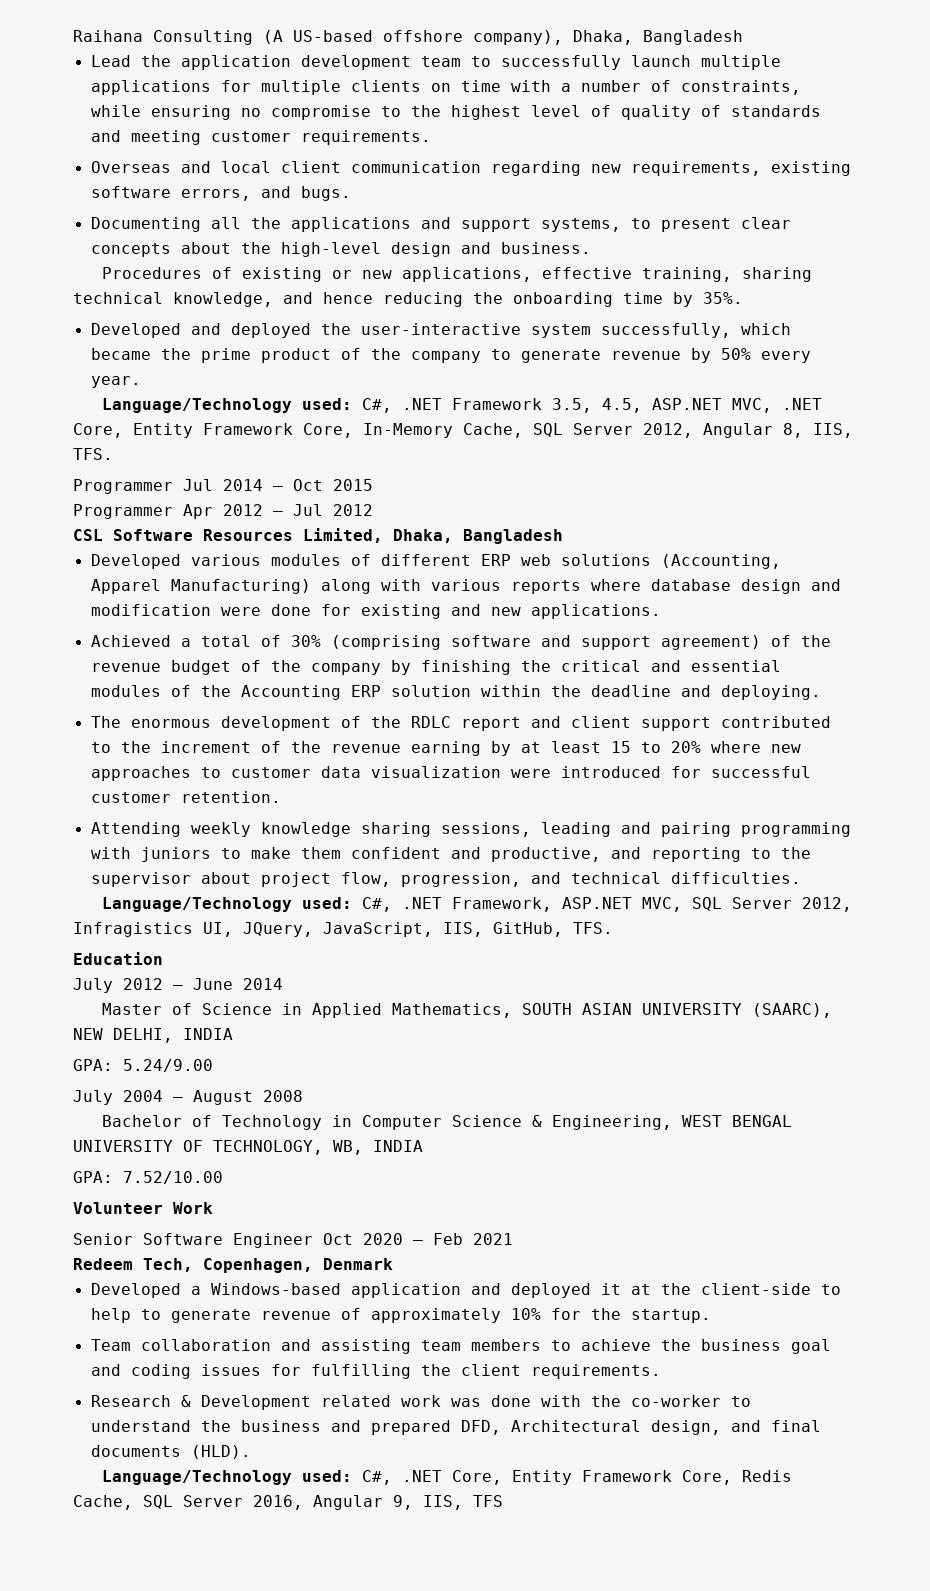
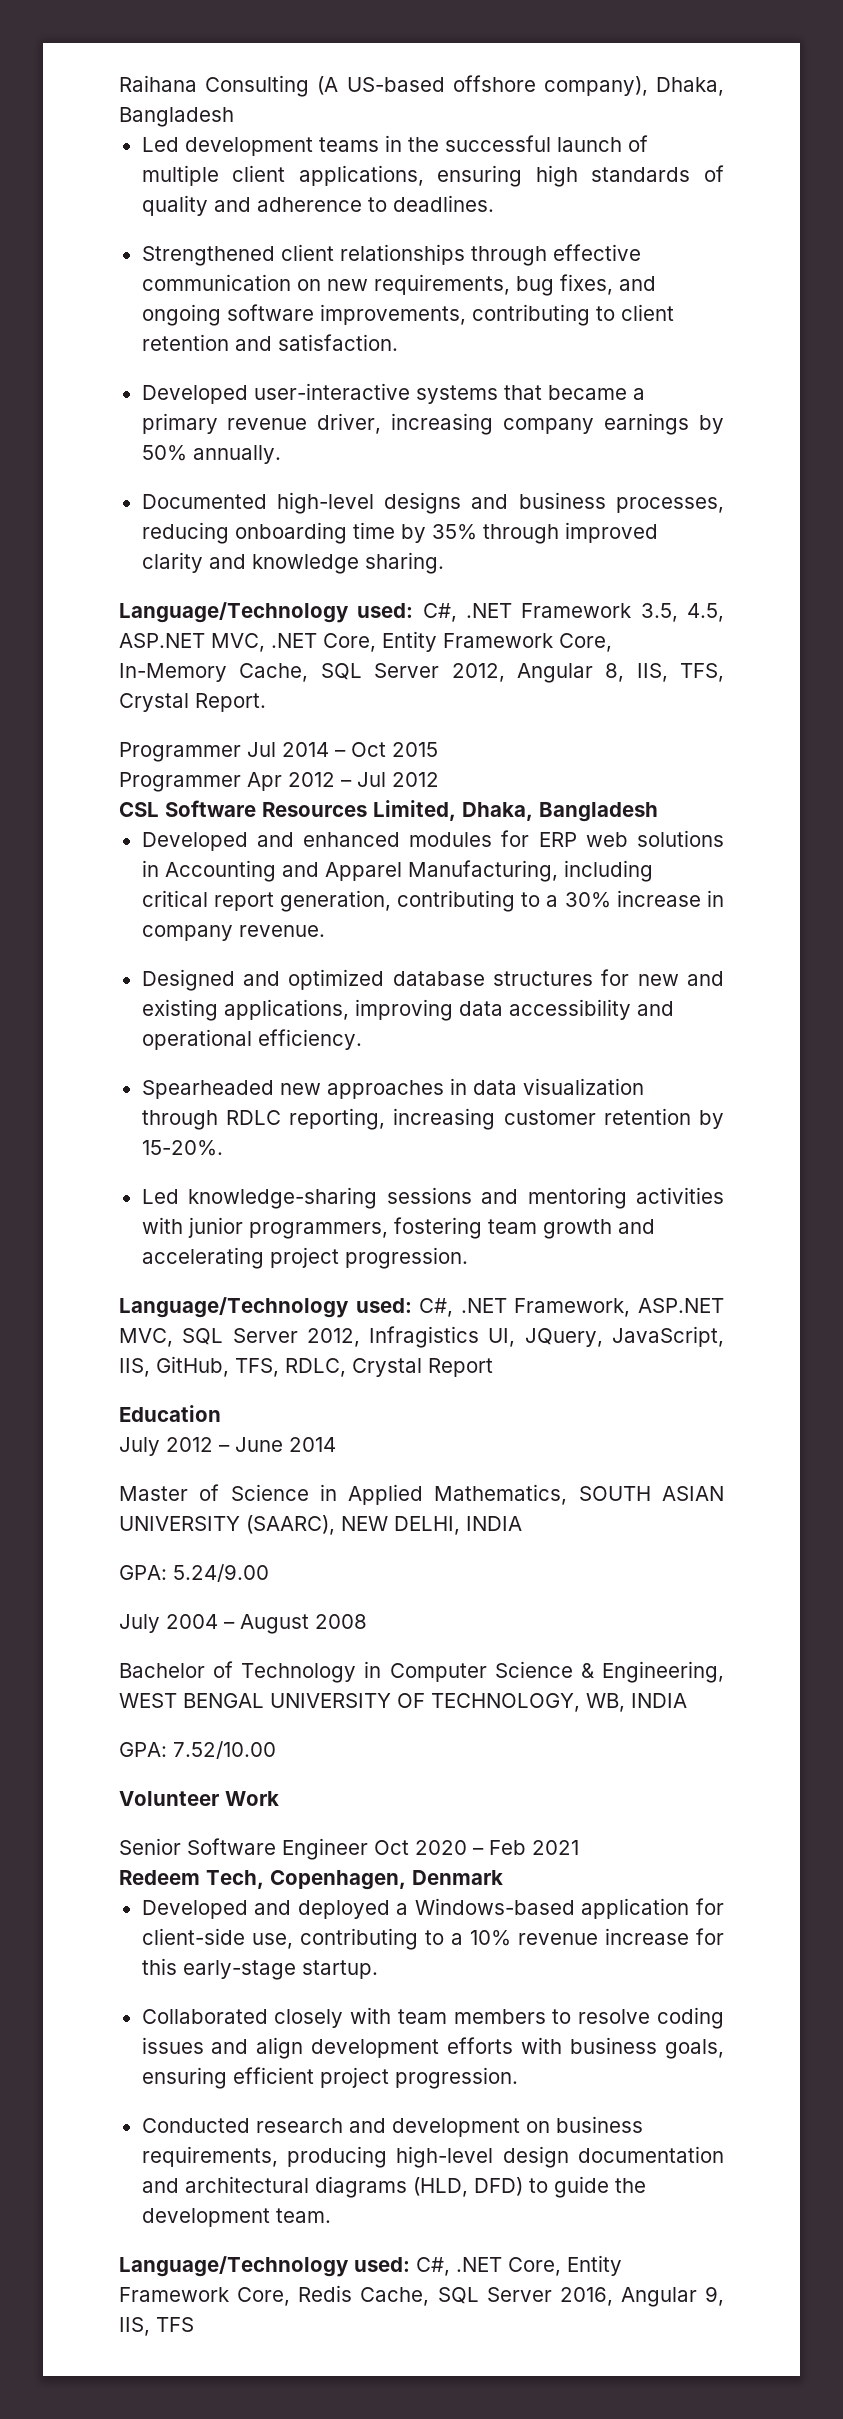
[90,55,781,70] [90,80,801,95] [90,105,821,120] [90,130,431,145] [90,161,851,176] [90,186,351,201] [90,217,791,232] [90,242,591,257] [102,267,813,282] [73,292,743,307] [90,323,791,338] [90,348,811,363] [90,376,141,388] Lead the application development team to successfully launch multiple applications for multiple clients on time with a number of constraints, while ensuring no compromise to the highest level of quality of standards and meeting customer requirements. // Overseas and local client communication regarding new requirements, existing software errors, and bugs. // Documenting all the applications and support systems, to present clear concepts about the high-level design and business. // Procedures of existing or new applications, effective training, sharing technical knowledge, and hence reducing the onboarding time by 35%. // Developed and deployed the user-interactive system successfully, which became the prime product of the company to generate revenue by 50% every year. -> [141,135,648,156] [141,165,724,187] [141,195,494,216] [141,244,641,266] [141,274,656,296] [141,304,674,326] [141,334,398,351] [141,383,645,404] [141,413,724,435] [141,445,281,464] [141,492,725,514] [141,522,658,544] [141,552,444,574] Led development teams in the successful launch of multiple client applications, ensuring high standards of quality and adherence to deadlines. // Strengthened client relationships through effective communication on new requirements, bug fixes, and ongoing software improvements, contributing to client retention and satisfaction. // Developed user-interactive systems that became a primary revenue driver, increasing company earnings by 50% annually. // Documented high-level designs and business processes, reducing onboarding time by 35% through improved clarity and knowledge sharing.
[73,448,113,460] TFS. -> [680,663,724,682] [119,693,266,712] TFS, Crystal Report.
[190,554,781,569] [90,579,841,594] [90,604,661,619] [90,635,831,650] [90,660,781,675] [90,685,821,700] [90,716,831,731] [90,741,801,756] [90,766,811,781] [90,791,281,803] [90,822,851,837] [90,847,811,862] [90,872,801,887] various modules of different ERP web solutions (Accounting, Apparel Manufacturing) along with various reports where database design and modification were done for existing and new applications. // Achieved a total of 30% (comprising software and support agreement) of the revenue budget of the company by finishing the critical and essential modules of the Accounting ERP solution within the deadline and deploying. // The enormous development of the RDLC report and client support contributed to the increment of the revenue earning by at least 15 to 20% where new approaches to customer data visualization were introduced for successful customer retention. // Attending weekly knowledge sharing sessions, leading and pairing programming with juniors to make them confident and productive, and reporting to the supervisor about project flow, progression, and technical difficulties. -> [256,830,724,847] [141,860,653,882] [141,890,724,912] [141,925,325,941] [141,969,725,991] [141,999,674,1021] [141,1029,362,1050] [141,1078,644,1099] [141,1108,725,1130] [141,1140,223,1156] [141,1187,724,1209] [141,1217,655,1239] [141,1247,468,1269] and enhanced modules for ERP web solutions in Accounting and Apparel Manufacturing, including critical report generation, contributing to a 30% increase in company revenue. // Designed and optimized database structures for new and existing applications, improving data accessibility and operational efficiency. // Spearheaded new approaches in data visualization through RDLC reporting, increasing customer retention by 15-20%. // Led knowledge-sharing sessions and mentoring activities with junior programmers, fostering team growth and accelerating project progression.
[573,922,613,934] TFS. -> [235,1358,493,1377] TFS, RDLC, Crystal Report
(181, 1290) none -> [254,1900,390,1919] and deployed
[470,1283,841,1298] [90,1308,711,1323] [90,1339,831,1354] [90,1364,661,1379] [90,1395,751,1410] [90,1420,821,1435] [90,1445,251,1459] and deployed it at the client-side to help to generate revenue of approximately 10% for the startup. // Team collaboration and assisting team members to achieve the business goal and coding issues for fulfilling the client requirements. // Research & Development related work was done with the co-worker to understand the business and prepared DFD, Architectural design, and final documents (HLD). -> [696,1898,724,1915] [141,1928,724,1950] [141,1958,378,1980] [141,2007,724,2029] [141,2037,724,2059] [141,2067,518,2089] [141,2116,643,2137] [141,2146,724,2168] [141,2176,646,2198] [141,2208,331,2227] for client-side use, contributing to a 10% revenue increase for this early-stage startup. // Collaborated closely with team members to resolve coding issues and align development efforts with business goals, ensuring efficient project progression. // Conducted research and development on business requirements, producing high-level design documentation and architectural diagrams (HLD, DFD) to guide the development team.

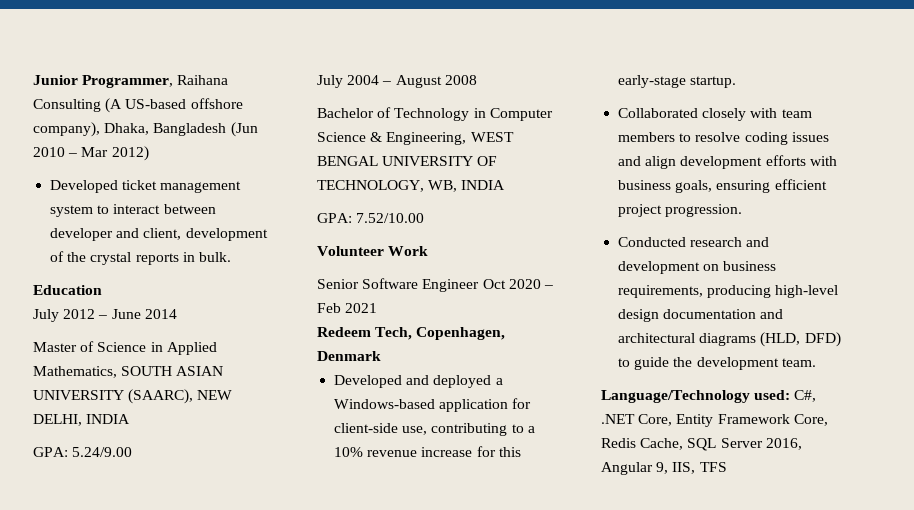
(119, 83) none -> [33,75,174,88] Junior Programmer,
[141,135,648,156] [141,165,724,187] [141,195,494,216] [141,244,641,266] [141,274,656,296] [141,304,674,326] [141,334,398,351] [141,383,645,404] [141,413,724,435] [141,445,281,464] [141,492,725,514] [141,522,658,544] [141,552,444,574] [119,602,724,623] [119,631,612,652] [119,663,724,683] [119,693,266,712] [119,742,438,762] [119,772,439,792] [119,800,658,822] [141,830,724,851] [141,860,653,882] [141,890,724,912] [141,925,325,941] [141,969,725,991] [141,999,674,1021] [141,1029,362,1050] [141,1078,644,1099] [141,1108,725,1130] [141,1140,223,1156] [141,1187,724,1209] [141,1217,655,1239] [141,1247,468,1269] [119,1297,725,1318] [119,1326,724,1348] [119,1356,493,1377] // Led development teams in the successful launch of multiple client applications, ensuring high standards of quality and adherence to deadlines. // Strengthened client relationships through effective communication on new requirements, bug fixes, and ongoing software improvements, contributing to client retention and satisfaction. // Developed user-interactive systems that became a primary revenue driver, increasing company earnings by 50% annually. // Documented high-level designs and business processes, reducing onboarding time by 35% through improved clarity and knowledge sharing. // Language/Technology used: C#, .NET Framework 3.5, 4.5, ASP.NET MVC, .NET Core, Entity Framework Core, In-Memory Cache, SQL Server 2012, Angular 8, IIS, TFS, Crystal Report. // Programmer Jul 2014 – Oct 2015 // Programmer Apr 2012 – Jul 2012 // CSL Software Resources Limited, Dhaka, Bangladesh // Developed and enhanced modules for ERP web solutions in Accounting and Apparel Manufacturing, including critical report generation, contributing to a 30% increase in company revenue. // Designed and optimized database structures for new and existing applications, improving data accessibility and operational efficiency. // Spearheaded new approaches in data visualization through RDLC reporting, increasing customer retention by 15-20%. // Led knowledge-sharing sessions and mentoring activities with junior programmers, fostering team growth and accelerating project progression. // Language/Technology used: C#, .NET Framework, ASP.NET MVC, SQL Server 2012, Infragistics UI, JQuery, JavaScript, IIS, GitHub, TFS, RDLC, Crystal Report -> [230,122,258,137] [33,146,149,161] [50,180,242,193] [50,204,216,217] [50,228,268,241] [50,251,231,265] (Jun 2010 – Mar 2012) // Developed ticket management system to interact between developer and client, development of the crystal reports in bulk.

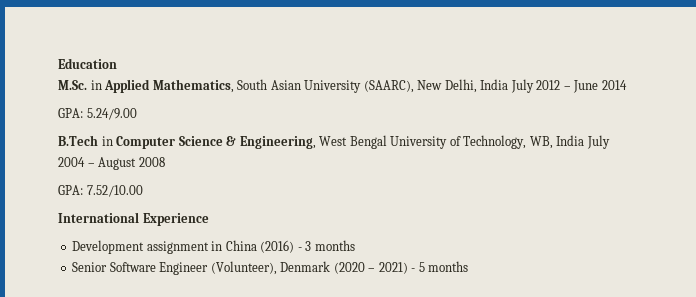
[33,75,229,88] [33,98,243,113] [33,122,258,137] [33,146,149,161] [50,180,242,193] [50,204,216,217] [50,228,268,241] [50,251,231,265] [33,285,102,295] Junior Programmer, Raihana Consulting (A US-based offshore company), Dhaka, Bangladesh (Jun 2010 – Mar 2012) // Developed ticket management system to interact between developer and client, development of the crystal reports in bulk. // Education // -> [58,58,117,69] [58,79,509,93] Education // M.Sc. in Applied Mathematics, South Asian University (SAARC), New Delhi, India
[33,341,217,355] [33,366,224,378] [33,389,233,404] [33,414,131,426] [33,447,133,457] Master of Science in Applied Mathematics, SOUTH ASIAN UNIVERSITY (SAARC), NEW DELHI, INDIA // GPA: 5.24/9.00 // -> [58,108,137,120] [58,135,585,149] GPA: 5.24/9.00 // B.Tech in Computer Science & Engineering, West Bengal University of Technology, WB, India
[317,107,553,121] [317,132,514,145] [317,156,498,166] [317,180,506,192] [317,213,425,223] [317,246,429,256] [317,278,553,292] [317,303,378,313] [317,327,506,340] [317,351,381,361] [334,375,503,388] [334,398,532,412] [334,423,535,436] [334,446,521,457] [618,75,737,88] [618,108,812,121] [618,132,829,145] [618,155,837,169] [618,179,827,193] [618,204,743,217] [618,237,770,247] [618,261,777,274] [618,285,839,298] [618,309,784,322] [618,332,841,347] [618,357,816,370] [601,390,817,403] [601,414,828,427] [601,438,802,451] [601,462,727,475] Bachelor of Technology in Computer Science & Engineering, WEST BENGAL UNIVERSITY OF TECHNOLOGY, WB, INDIA // GPA: 7.52/10.00 // Volunteer Work // Senior Software Engineer Oct 2020 – Feb 2021 // Redeem Tech, Copenhagen, Denmark // Developed and deployed a Windows-based application for client-side use, contributing to a 10% revenue increase for this early-stage startup. // Collaborated closely with team members to resolve coding issues and align development efforts with business goals, ensuring efficient project progression. // Conducted research and development on business requirements, producing high-level design documentation and architectural diagrams (HLD, DFD) to guide the development team. // Language/Technology used: C#, .NET Core, Entity Framework Core, Redis Cache, SQL Server 2016, Angular 9, IIS, TFS -> [58,185,143,197] [58,212,209,226] [72,240,355,254] [72,261,469,275] GPA: 7.52/10.00 // International Experience // Development assignment in China (2016) - 3 months // Senior Software Engineer (Volunteer), Denmark (2020 – 2021) - 5 months

